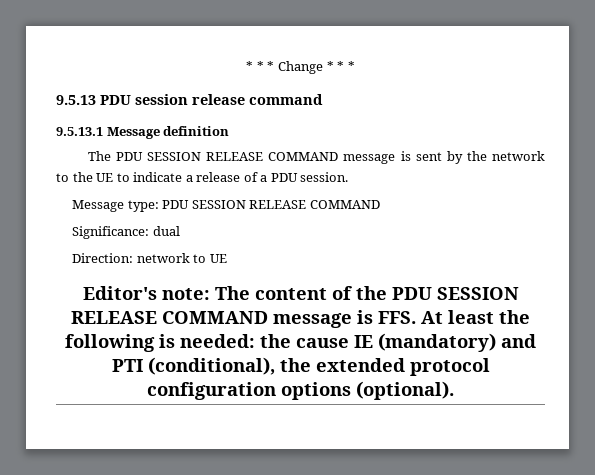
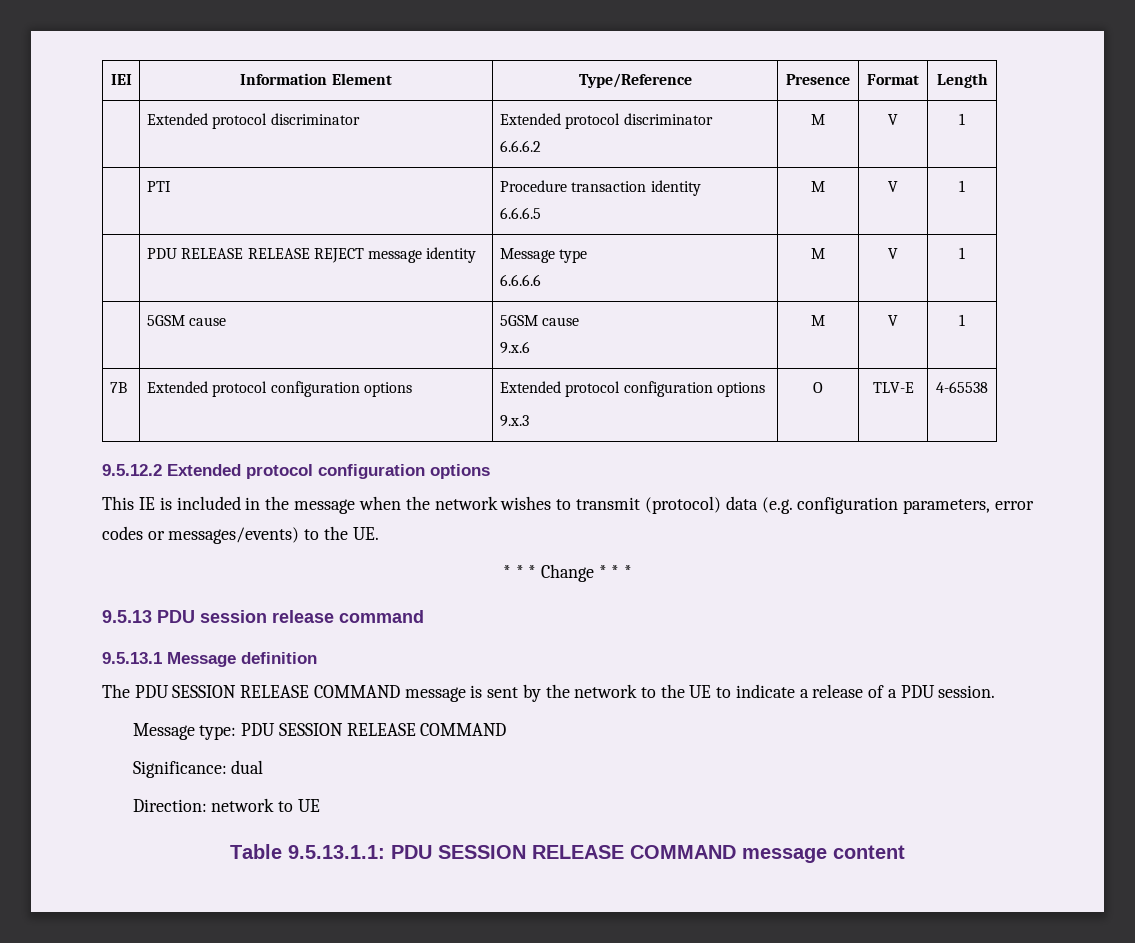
(246, 66) none -> [110,74,132,85] [240,73,392,85] [578,73,692,88] [786,74,851,85] [867,74,920,85] [936,73,988,88] [146,113,360,129] [499,113,713,129] [499,140,541,152] [811,114,826,125] [888,114,899,125] [959,113,966,125] [146,181,171,192] [499,180,701,196] [499,207,541,219] [811,181,826,192] [888,181,899,192] [959,180,966,192] [146,247,477,263] [499,248,588,263] [499,274,541,286] [811,248,826,259] [888,248,899,259] [959,247,966,259] [146,315,227,326] [499,315,580,326] [499,341,530,354] [811,315,826,326] [888,315,899,326] [959,314,966,326] [109,382,127,393] [146,381,412,397] [499,381,765,397] [499,415,529,427] [813,382,824,393] [872,382,914,393] [936,381,989,393] [102,464,490,479] [102,496,1035,514] [102,526,379,544] IEI | Information Element | Type/Reference | Presence | Format | Length // | Extended protocol discriminator | Extended protocol discriminator // 6.6.6.2 | M | V | 1 // | PTI | Procedure transaction identity // 6.6.6.5 | M | V | 1 // | PDU RELEASE RELEASE REJECT message identity | Message type // 6.6.6.6 | M | V | 1 // | 5GSM cause | 5GSM cause // 9.x.6 | M | V | 1 // 7B | Extended protocol configuration options | Extended protocol configuration options // 9.x.3 | O | TLV-E | 4-65538 // 9.5.12.2 Extended protocol configuration options // This IE is included in the message when the network wishes to transmit (protocol) data (e.g. configuration parameters, error codes or messages/events) to the UE. //
[82,286,519,300] [71,310,530,328] [65,333,536,352] [111,357,490,376] [147,381,454,400] Editor's note: The content of the PDU SESSION RELEASE COMMAND message is FFS. At least the following is needed: the cause IE (mandatory) and PTI (conditional), the extended protocol configuration options (optional). -> [230,844,905,863] Table 9.5.13.1.1: PDU SESSION RELEASE COMMAND message content

